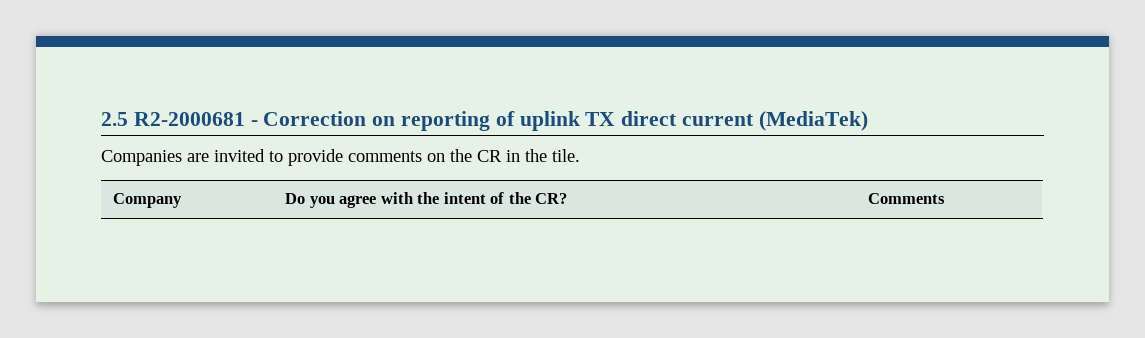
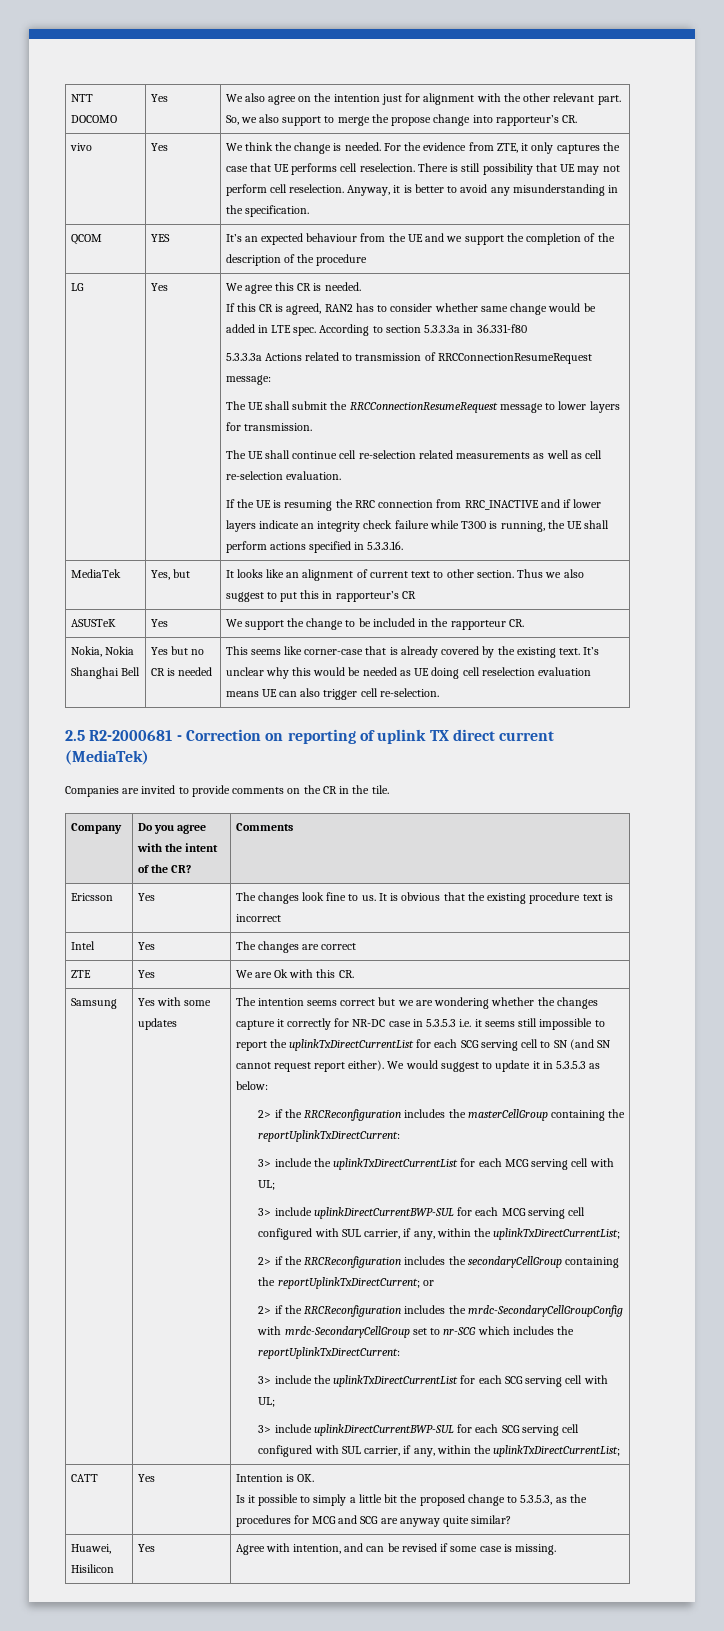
(101, 119) none -> [70,94,93,102] [70,115,117,123] [150,94,168,102] [225,93,621,105] [225,114,578,126] [69,143,92,151] [150,143,168,151] [225,142,620,154] [225,163,620,175] [225,184,619,196] [225,205,309,217] [70,234,102,245] [150,234,170,242] [225,233,615,245] [225,254,368,266] [70,283,84,291] [150,283,168,291] [225,282,361,294] [225,303,596,315] [225,324,527,336] [225,352,592,364] [225,375,271,385] [225,401,620,413] [225,422,312,431] [225,450,603,459] [225,471,341,480] [225,499,602,511] [225,520,610,532] [225,541,404,553] [70,569,121,578] [150,569,190,580] [225,569,584,581] [225,590,416,602] [70,619,116,627] [150,619,168,627] [225,618,524,630] [70,646,134,657] [70,667,140,679] [150,646,205,655] [150,667,213,676] [225,646,600,658] [225,667,592,679] [225,688,439,700] NTT DOCOMO | Yes | We also agree on the intention just for alignment with the other relevant part. So, we also support to merge the propose change into rapporteur’s CR. // vivo | Yes | We think the change is needed. For the evidence from ZTE, it only captures the case that UE performs cell reselection. There is still possibility that UE may not perform cell reselection. Anyway, it is better to avoid any misunderstanding in the specification. // QCOM | YES | It’s an expected behaviour from the UE and we support the completion of the description of the procedure // LG | Yes | We agree this CR is needed. // If this CR is agreed, RAN2 has to consider whether same change would be added in LTE spec. According to section 5.3.3.3a in 36.331-f80 // 5.3.3.3a Actions related to transmission of RRCConnectionResumeRequest message: // The UE shall submit the RRCConnectionResumeRequest message to lower layers for transmission. // The UE shall continue cell re-selection related measurements as well as cell re-selection evaluation. // If the UE is resuming the RRC connection from RRC_INACTIVE and if lower layers indicate an integrity check failure while T300 is running, the UE shall perform actions specified in 5.3.3.16. // MediaTek | Yes, but | It looks like an alignment of current text to other section. Thus we also suggest to put this in rapporteur’s CR // ASUSTeK | Yes | We support the change to be included in the rapporteur CR. // Nokia, Nokia Shanghai Bell | Yes but no CR is needed | This seems like corner-case that is already covered by the existing text. It’s unclear why this would be needed as UE doing cell reselection evaluation means UE can also trigger cell re-selection. //
(946, 198) none -> [70,893,113,901] [137,893,155,901] [235,892,613,904] [235,914,281,922] [70,941,95,950] [137,942,155,950] [235,941,357,953] [70,970,91,978] [137,970,155,978] [235,969,354,978] [70,998,117,1009] [137,997,212,1006] [137,1018,177,1030] [235,997,598,1009] [235,1018,605,1030] [235,1039,612,1051] [235,1060,601,1072] [235,1081,268,1090] [258,1109,626,1121] [258,1130,401,1142] [258,1158,614,1170] [258,1180,276,1190] [258,1207,586,1219] [258,1228,621,1240] [258,1256,620,1268] [258,1277,434,1289] [258,1305,623,1317] [257,1326,575,1338] [258,1347,401,1359] [258,1375,608,1387] [258,1397,276,1407] [258,1424,580,1436] [258,1445,621,1457] [70,1474,98,1482] [137,1474,155,1482] [235,1474,315,1482] [235,1494,587,1506] [235,1515,512,1527] [70,1544,111,1554] [70,1564,114,1573] [137,1544,155,1552] [235,1543,557,1555] // Ericsson | Yes | The changes look fine to us. It is obvious that the existing procedure text is incorrect // Intel | Yes | The changes are correct // ZTE | Yes | We are Ok with this CR. // Samsung | Yes with some updates | The intention seems correct but we are wondering whether the changes capture it correctly for NR-DC case in 5.3.5.3 i.e. it seems still impossible to report the uplinkTxDirectCurrentList for each SCG serving cell to SN (and SN cannot request report either). We would suggest to update it in 5.3.5.3 as below: // 2> if the RRCReconfiguration includes the masterCellGroup containing the reportUplinkTxDirectCurrent: // 3> include the uplinkTxDirectCurrentList for each MCG serving cell with UL; // 3> include uplinkDirectCurrentBWP-SUL for each MCG serving cell configured with SUL carrier, if any, within the uplinkTxDirectCurrentList; // 2> if the RRCReconfiguration includes the secondaryCellGroup containing the reportUplinkTxDirectCurrent; or // 2> if the RRCReconfiguration includes the mrdc-SecondaryCellGroupConfig with mrdc-SecondaryCellGroup set to nr-SCG which includes the reportUplinkTxDirectCurrent: // 3> include the uplinkTxDirectCurrentList for each SCG serving cell with UL; // 3> include uplinkDirectCurrentBWP-SUL for each SCG serving cell configured with SUL carrier, if any, within the uplinkTxDirectCurrentList; // CATT | Yes | Intention is OK. // Is it possible to simply a little bit the proposed change to 5.3.5.3, as the procedures for MCG and SCG are anyway quite similar? // Huawei, Hisilicon | Yes | Agree with intention, and can be revised if some case is missing.

